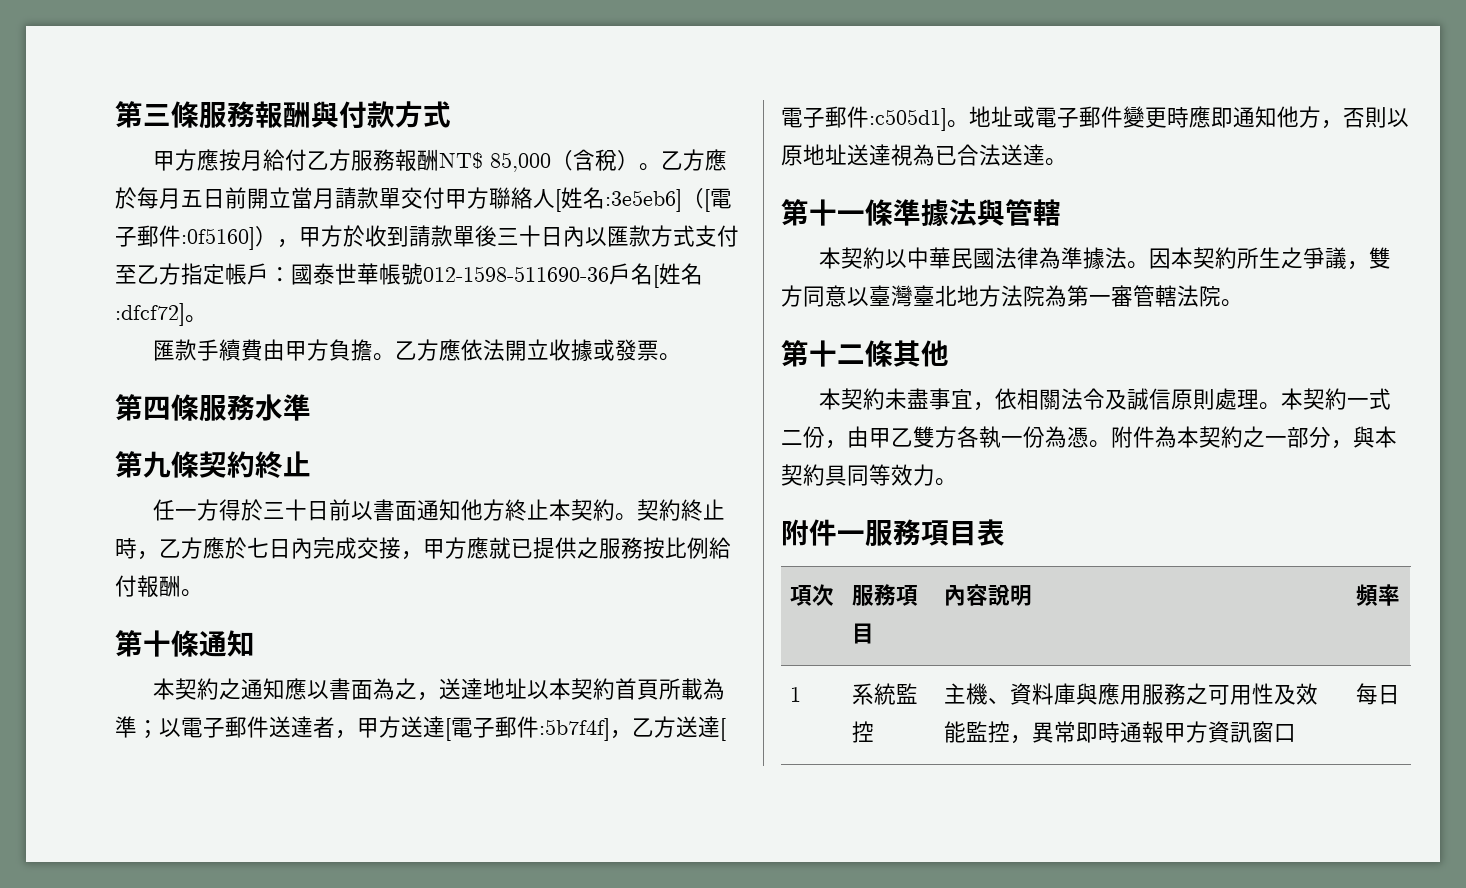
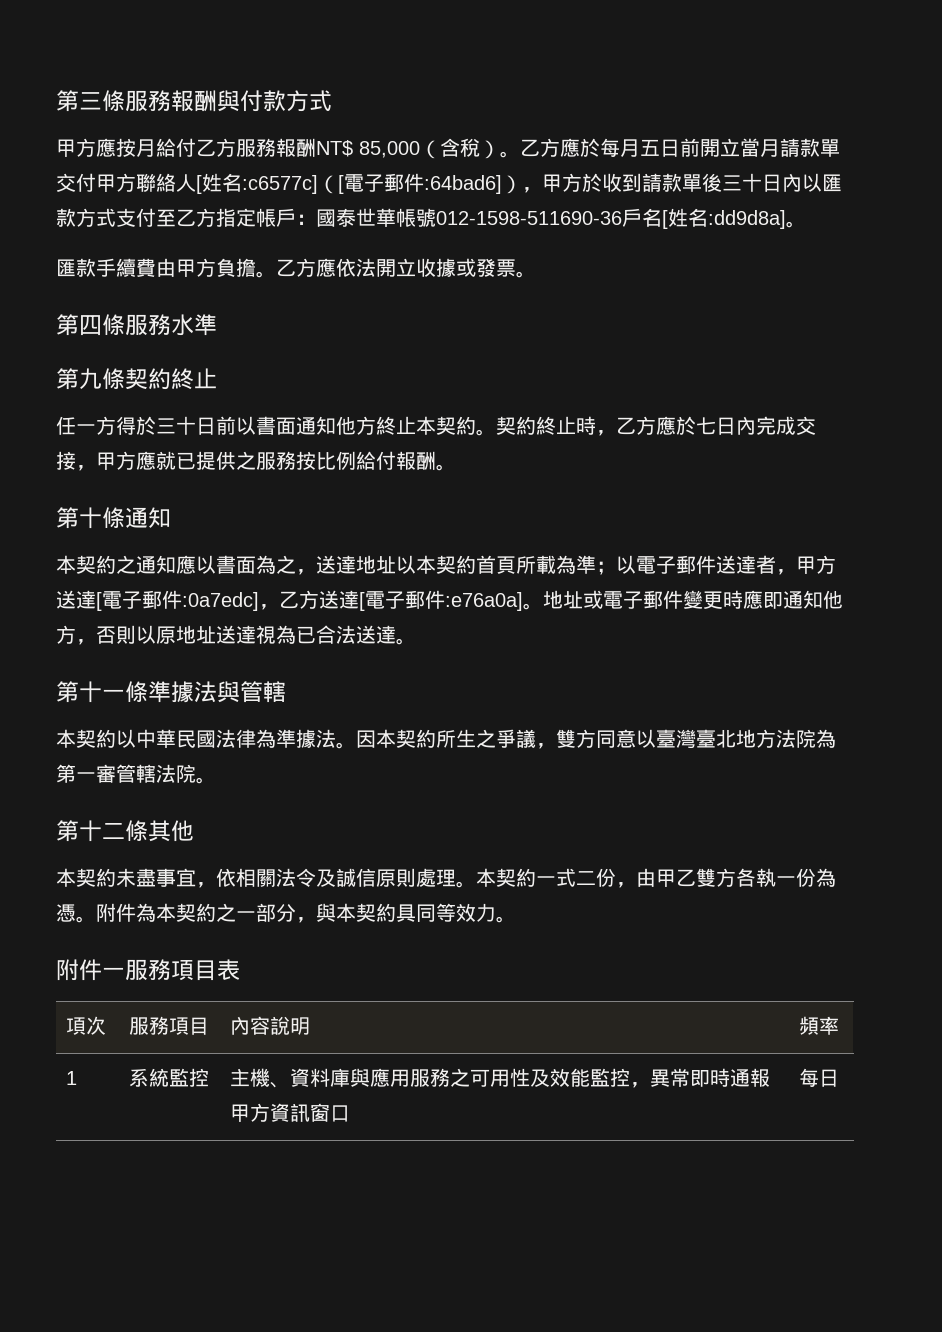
[605,189,682,212] :3e5eb6] -> [242,175,318,194] :c6577c]
[181,227,255,250] :0f5160] -> [424,175,502,194] :64bad6]
[115,303,185,326] :dfcf72] -> [708,210,786,229] :dd9d8a]
[539,718,610,741] :5b7f4f] -> [182,592,259,611] :0a7edc]
[869,108,947,131] :c505d1] -> [445,592,523,611] :e76a0a]

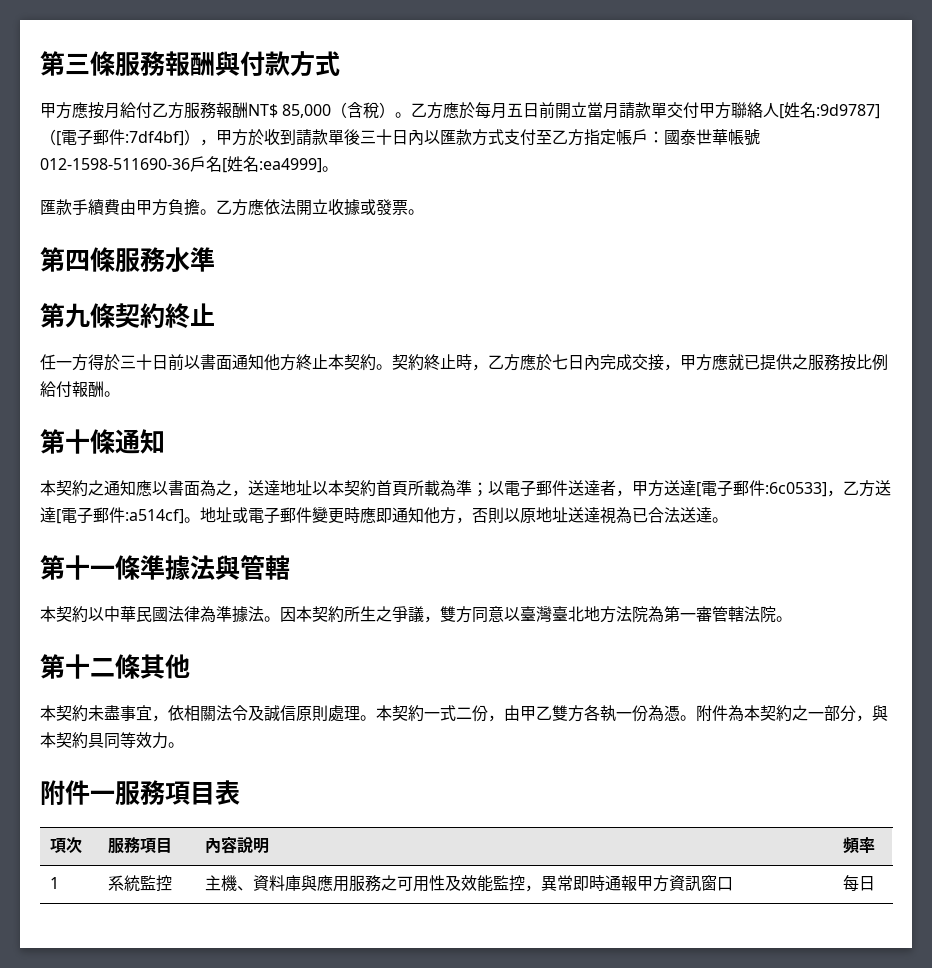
[242,175,318,194] :c6577c] -> [816,104,881,119] :9d9787]
[424,175,502,194] :64bad6] -> [125,131,184,146] :7df4bf]
[708,210,786,229] :dd9d8a] -> [259,158,322,173] :ea4999]
[182,592,259,611] :0a7edc] -> [765,482,827,497] :6c0533]
[445,592,523,611] :e76a0a] -> [125,509,184,524] :a514cf]

